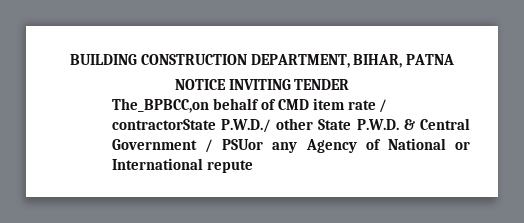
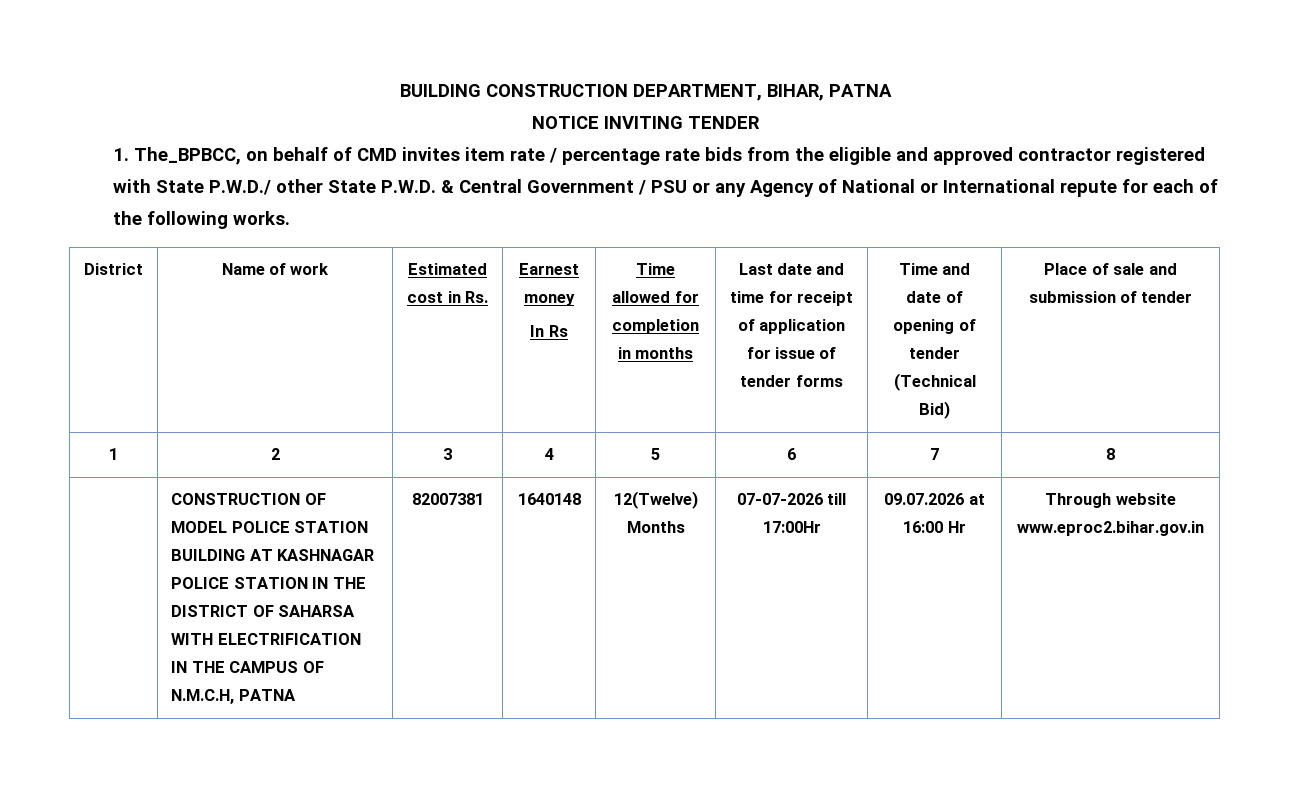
[111,98,209,113] The_BPBCC,on -> [113,147,269,165] 1. The_BPBCC, on
(309, 104) none -> [402,147,461,161] invites
[111,119,216,130] contractorState -> [562,147,1206,165] [113,179,205,193] percentage rate bids from the eligible and approved contractor registered with State
[222,139,264,150] PSUor -> [651,180,711,193] PSU or
(253, 166) none -> [1122,179,1219,193] [113,211,291,229] [84,263,143,275] [221,263,330,275] [408,263,487,275] [407,291,488,303] [519,263,579,275] [524,294,575,306] [530,325,568,337] [636,263,675,275] [612,291,699,303] [612,319,699,334] [617,347,694,359] [738,263,845,275] [730,291,853,306] [737,319,846,334] [746,347,837,359] [740,375,843,387] [898,263,971,275] [906,291,963,303] [893,319,976,334] [909,347,960,359] [893,373,976,391] [919,401,950,419] [1044,263,1177,275] [1028,291,1193,303] [109,448,118,460] [270,448,280,460] [443,448,452,460] [544,448,554,460] [651,448,660,460] [787,448,796,460] [930,448,939,460] [1106,448,1115,460] [171,493,326,505] [171,521,369,533] [171,549,375,561] [171,577,366,589] [171,605,356,617] [171,633,361,645] [171,661,324,673] [171,689,296,704] [411,493,484,505] [517,493,581,505] [613,491,698,509] [626,521,685,533] [736,493,847,505] [762,521,821,533] [884,493,985,505] [903,521,966,533] [1045,493,1176,508] [1017,521,1204,536] for each of the following works. // District | Name of work | Estimated cost in Rs. | Earnest money // In Rs | Time allowed for completion in months | Last date and time for receipt of application for issue of tender forms | Time and date of opening of tender (Technical Bid) | Place of sale and submission of tender // 1 | 2 | 3 | 4 | 5 | 6 | 7 | 8 // | CONSTRUCTION OF MODEL POLICE STATION BUILDING AT KASHNAGAR POLICE STATION IN THE DISTRICT OF SAHARSA WITH ELECTRIFICATION IN THE CAMPUS OF N.M.C.H, PATNA | 82007381 | 1640148 | 12(Twelve) Months | 07-07-2026 till 17:00Hr | 09.07.2026 at 16:00 Hr | Through website www.eproc2.bihar.gov.in

